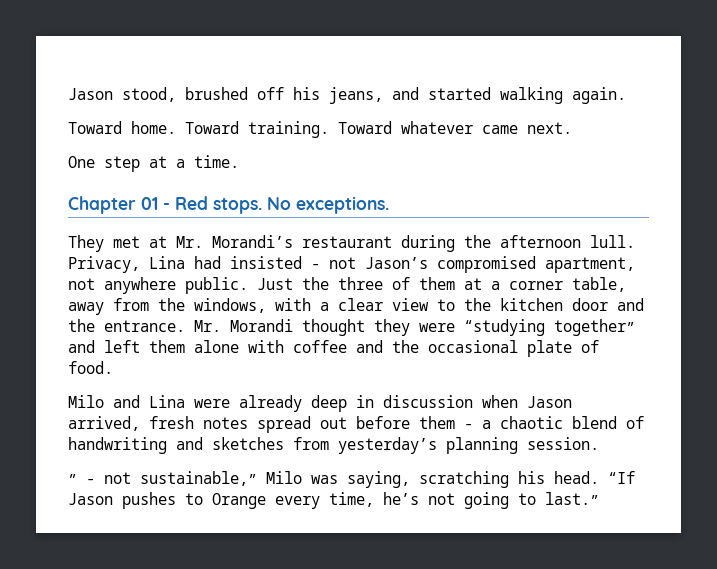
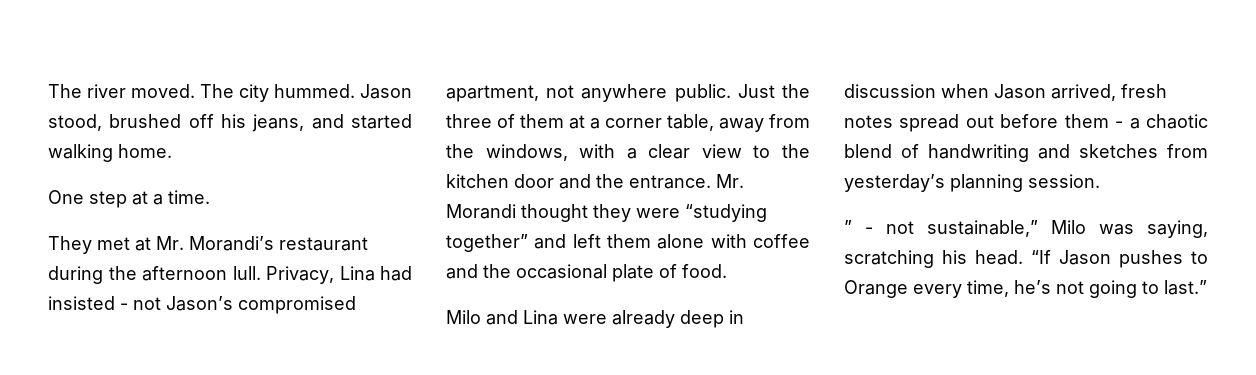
(68, 94) none -> [48,84,355,102] The river moved. The city hummed.
[572,87,626,104] [68,121,122,134] again. // Toward -> (113, 153) none
[185,121,572,138] Toward training. Toward whatever came next. -> (172, 151) none
[68,196,389,214] // Chapter 01 - Red stops. No exceptions. -> (210, 197) none

